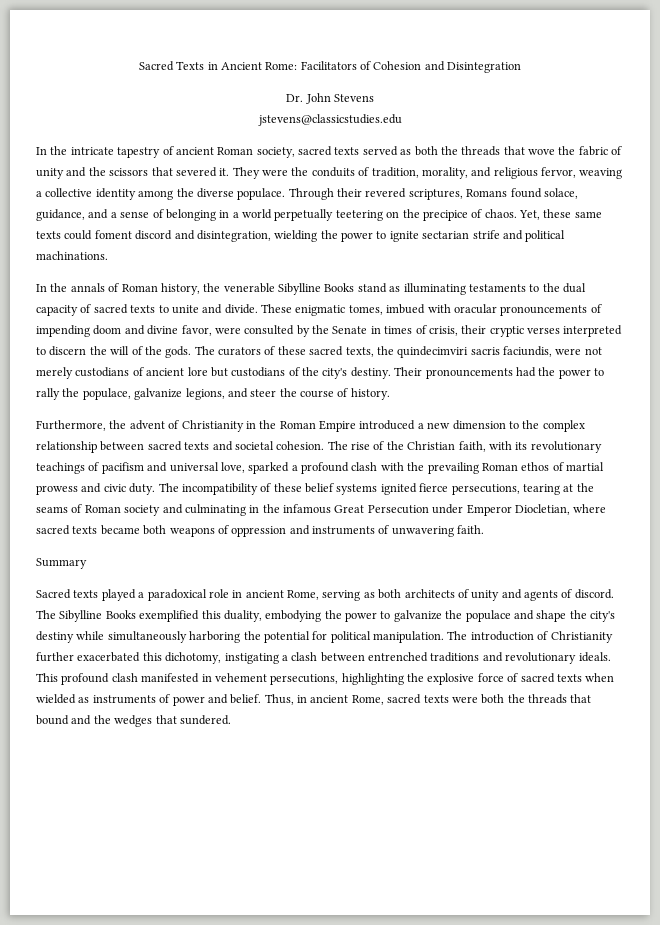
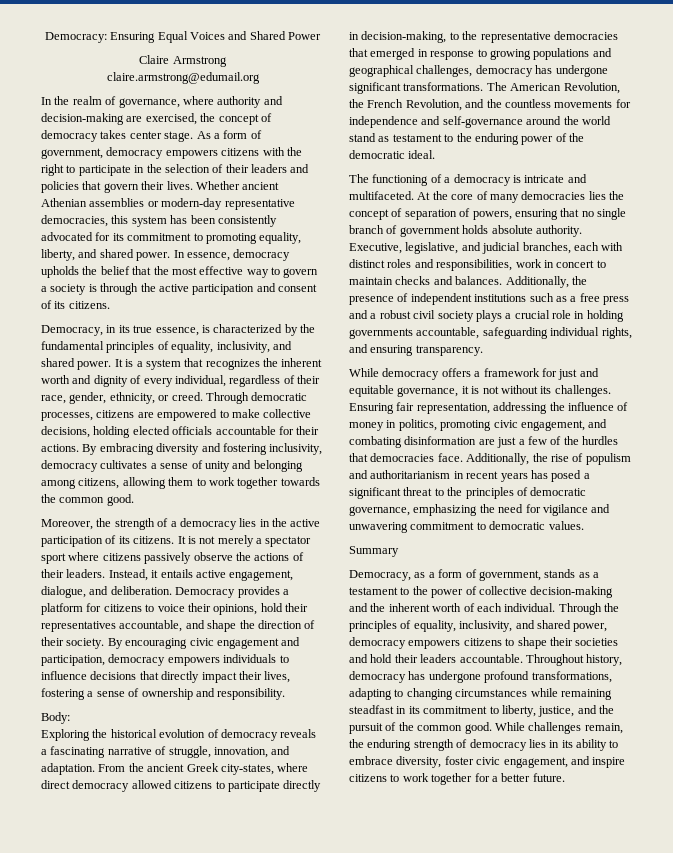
[138,61,522,73] [286,93,374,104] [257,114,402,126] [36,146,623,158] [36,167,623,179] [36,188,578,200] [36,209,602,221] [36,230,566,242] [36,251,108,260] [36,283,586,295] [36,304,602,316] [36,325,623,337] [36,346,602,358] [36,367,604,379] [36,388,390,400] [36,420,585,432] [36,441,602,453] [36,462,604,474] [36,483,594,495] [36,504,607,516] [36,525,485,537] [36,558,87,569] [36,589,614,601] [36,610,615,622] [36,631,613,643] [36,652,611,664] [36,673,615,685] [36,694,592,706] [36,715,231,727] Sacred Texts in Ancient Rome: Facilitators of Cohesion and Disintegration // Dr. John Stevens // jstevens@classicstudies.edu // In the intricate tapestry of ancient Roman society, sacred texts served as both the threads that wove the fabric of unity and the scissors that severed it. They were the conduits of tradition, morality, and religious fervor, weaving a collective identity among the diverse populace. Through their revered scriptures, Romans found solace, guidance, and a sense of belonging in a world perpetually teetering on the precipice of chaos. Yet, these same texts could foment discord and disintegration, wielding the power to ignite sectarian strife and political machinations. // In the annals of Roman history, the venerable Sibylline Books stand as illuminating testaments to the dual capacity of sacred texts to unite and divide. These enigmatic tomes, imbued with oracular pronouncements of impending doom and divine favor, were consulted by the Senate in times of crisis, their cryptic verses interpreted to discern the will of the gods. The curators of these sacred texts, the quindecimviri sacris faciundis, were not merely custodians of ancient lore but custodians of the city's destiny. Their pronouncements had the power to rally the populace, galvanize legions, and steer the course of history. // Furthermore, the advent of Christianity in the Roman Empire introduced a new dimension to the complex relationship between sacred texts and societal cohesion. The rise of the Christian faith, with its revolutionary teachings of pacifism and universal love, sparked a profound clash with the prevailing Roman ethos of martial prowess and civic duty. The incompatibility of these belief systems ignited fierce persecutions, tearing at the seams of Roman society and culminating in the infamous Great Persecution under Emperor Diocletian, where sacred texts became both weapons of oppression and instruments of unwavering faith. // Summary // Sacred texts played a paradoxical role in ancient Rome, serving as both architects of unity and agents of discord. The Sibylline Books exemplified this duality, embodying the power to galvanize the populace and shape the city's destiny while simultaneously harboring the potential for political manipulation. The introduction of Christianity further exacerbated this dichotomy, instigating a clash between entrenched traditions and revolutionary ideals. This profound clash manifested in vehement persecutions, highlighting the explosive force of sacred texts when wielded as instruments of power and belief. Thus, in ancient Rome, sacred texts were both the threads that bound and the wedges that sundered. -> [44,31,322,43] [139,55,227,67] [106,72,260,84] [41,96,283,108] [41,113,272,125] [41,130,262,142] [41,147,302,159] [41,164,310,176] [41,181,280,193] [41,198,295,210] [41,215,277,227] [41,232,302,244] [41,249,291,261] [41,266,319,278] [41,283,317,295] [41,300,110,309] [41,324,315,336] [41,341,292,353] [41,358,323,370] [41,375,320,387] [41,392,308,404] [41,409,312,421] [41,426,320,438] [41,443,323,455] [41,460,303,472] [41,477,320,489] [41,494,134,506] [41,518,321,530] [41,535,312,547] [41,552,304,564] [41,569,294,581] [41,586,289,598] [41,603,308,615] [41,620,316,632] [41,637,301,649] [41,654,289,666] [41,671,291,683] [41,688,286,700] [41,712,70,724] [41,729,317,741] [41,746,291,758] [41,763,309,775] [41,780,322,792] [349,31,618,43] [349,48,612,60] [349,65,608,77] [349,82,620,94] [349,99,631,111] [349,116,611,128] [349,133,584,145] [349,150,436,159] [349,174,587,186] [349,191,624,203] [349,208,626,220] [349,225,582,237] [349,242,624,254] [349,259,606,271] [349,276,587,288] [349,293,629,305] [349,310,624,322] [349,327,632,339] [349,344,483,356] [349,368,599,380] [349,385,611,397] [349,402,629,414] [349,419,608,431] [349,436,618,448] [349,453,631,465] [349,470,590,482] [349,487,587,499] [349,504,611,516] [349,521,584,533] [349,546,399,557] [349,569,599,581] [349,586,614,598] [349,603,619,615] [349,620,608,632] [349,637,619,649] [349,654,623,666] [349,671,612,683] [349,688,612,700] [349,705,614,717] [349,722,623,734] [349,739,619,751] [349,756,626,768] [349,773,565,785] Democracy: Ensuring Equal Voices and Shared Power // Claire Armstrong // claire.armstrong@edumail.org // In the realm of governance, where authority and decision-making are exercised, the concept of democracy takes center stage. As a form of government, democracy empowers citizens with the right to participate in the selection of their leaders and policies that govern their lives. Whether ancient Athenian assemblies or modern-day representative democracies, this system has been consistently advocated for its commitment to promoting equality, liberty, and shared power. In essence, democracy upholds the belief that the most effective way to govern a society is through the active participation and consent of its citizens. // Democracy, in its true essence, is characterized by the fundamental principles of equality, inclusivity, and shared power. It is a system that recognizes the inherent worth and dignity of every individual, regardless of their race, gender, ethnicity, or creed. Through democratic processes, citizens are empowered to make collective decisions, holding elected officials accountable for their actions. By embracing diversity and fostering inclusivity, democracy cultivates a sense of unity and belonging among citizens, allowing them to work together towards the common good. // Moreover, the strength of a democracy lies in the active participation of its citizens. It is not merely a spectator sport where citizens passively observe the actions of their leaders. Instead, it entails active engagement, dialogue, and deliberation. Democracy provides a platform for citizens to voice their opinions, hold their representatives accountable, and shape the direction of their society. By encouraging civic engagement and participation, democracy empowers individuals to influence decisions that directly impact their lives, fostering a sense of ownership and responsibility. // Body: // Exploring the historical evolution of democracy reveals a fascinating narrative of struggle, innovation, and adaptation. From the ancient Greek city-states, where direct democracy allowed citizens to participate directly in decision-making, to the representative democracies that emerged in response to growing populations and geographical challenges, democracy has undergone significant transformations. The American Revolution, the French Revolution, and the countless movements for independence and self-governance around the world stand as testament to the enduring power of the democratic ideal. // The functioning of a democracy is intricate and multifaceted. At the core of many democracies lies the concept of separation of powers, ensuring that no single branch of government holds absolute authority. Executive, legislative, and judicial branches, each with distinct roles and responsibilities, work in concert to maintain checks and balances. Additionally, the presence of independent institutions such as a free press and a robust civil society plays a crucial role in holding governments accountable, safeguarding individual rights, and ensuring transparency. // While democracy offers a framework for just and equitable governance, it is not without its challenges. Ensuring fair representation, addressing the influence of money in politics, promoting civic engagement, and combating disinformation are just a few of the hurdles that democracies face. Additionally, the rise of populism and authoritarianism in recent years has posed a significant threat to the principles of democratic governance, emphasizing the need for vigilance and unwavering commitment to democratic values. // Summary // Democracy, as a form of government, stands as a testament to the power of collective decision-making and the inherent worth of each individual. Through the principles of equality, inclusivity, and shared power, democracy empowers citizens to shape their societies and hold their leaders accountable. Throughout history, democracy has undergone profound transformations, adapting to changing circumstances while remaining steadfast in its commitment to liberty, justice, and the pursuit of the common good. While challenges remain, the enduring strength of democracy lies in its ability to embrace diversity, foster civic engagement, and inspire citizens to work together for a better future.

